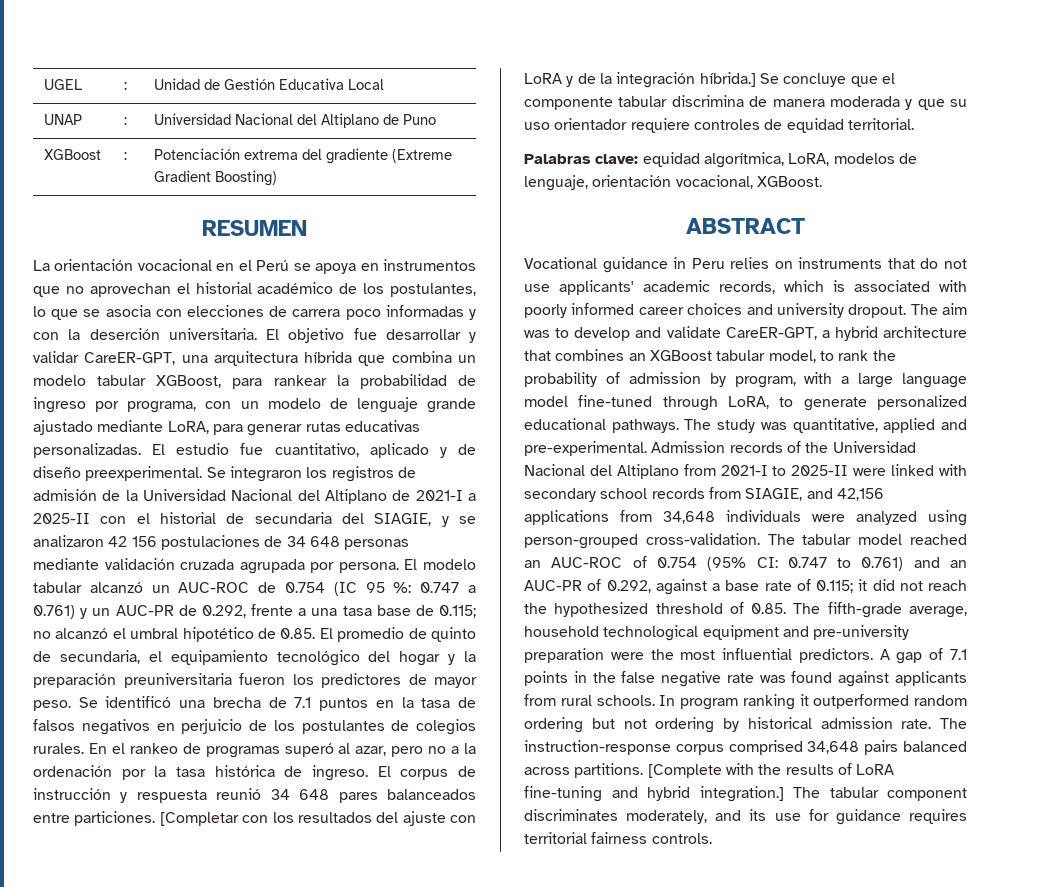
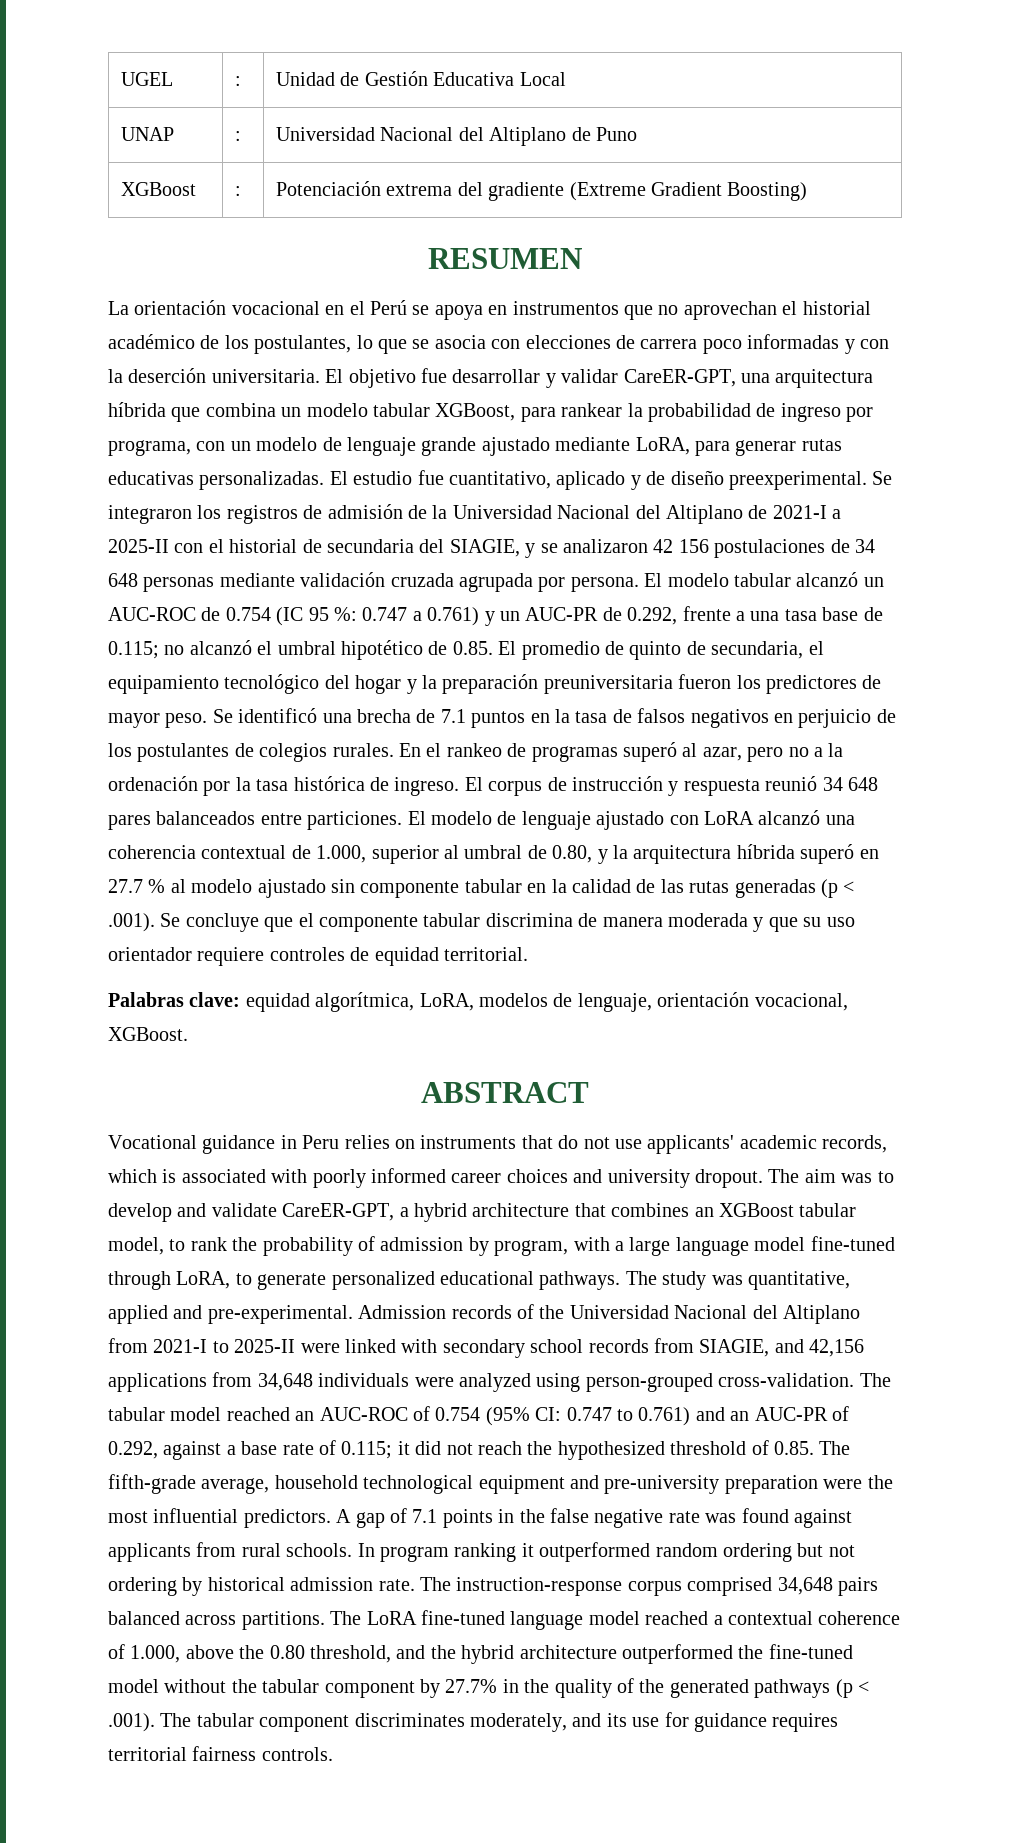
[159,811,476,826] [524,72,756,88] [Completar con los resultados del ajuste con LoRA y de la integración híbrida.] -> [407,810,855,830] [108,844,879,864] [108,879,855,898] [108,913,155,932] El modelo de lenguaje ajustado con LoRA alcanzó una coherencia contextual de 1.000, superior al umbral de 0.80, y la arquitectura híbrida superó en 27.7 % al modelo ajustado sin componente tabular en la calidad de las rutas generadas (p < .001).
[647,763,895,778] [524,786,784,802] [Complete with the results of LoRA fine-tuning and hybrid integration.] -> [330,1610,901,1630] [108,1644,853,1664] [108,1678,869,1698] [108,1713,155,1732] The LoRA fine-tuned language model reached a contextual coherence of 1.000, above the 0.80 threshold, and the hybrid architecture outperformed the fine-tuned model without the tabular component by 27.7% in the quality of the generated pathways (p < .001).

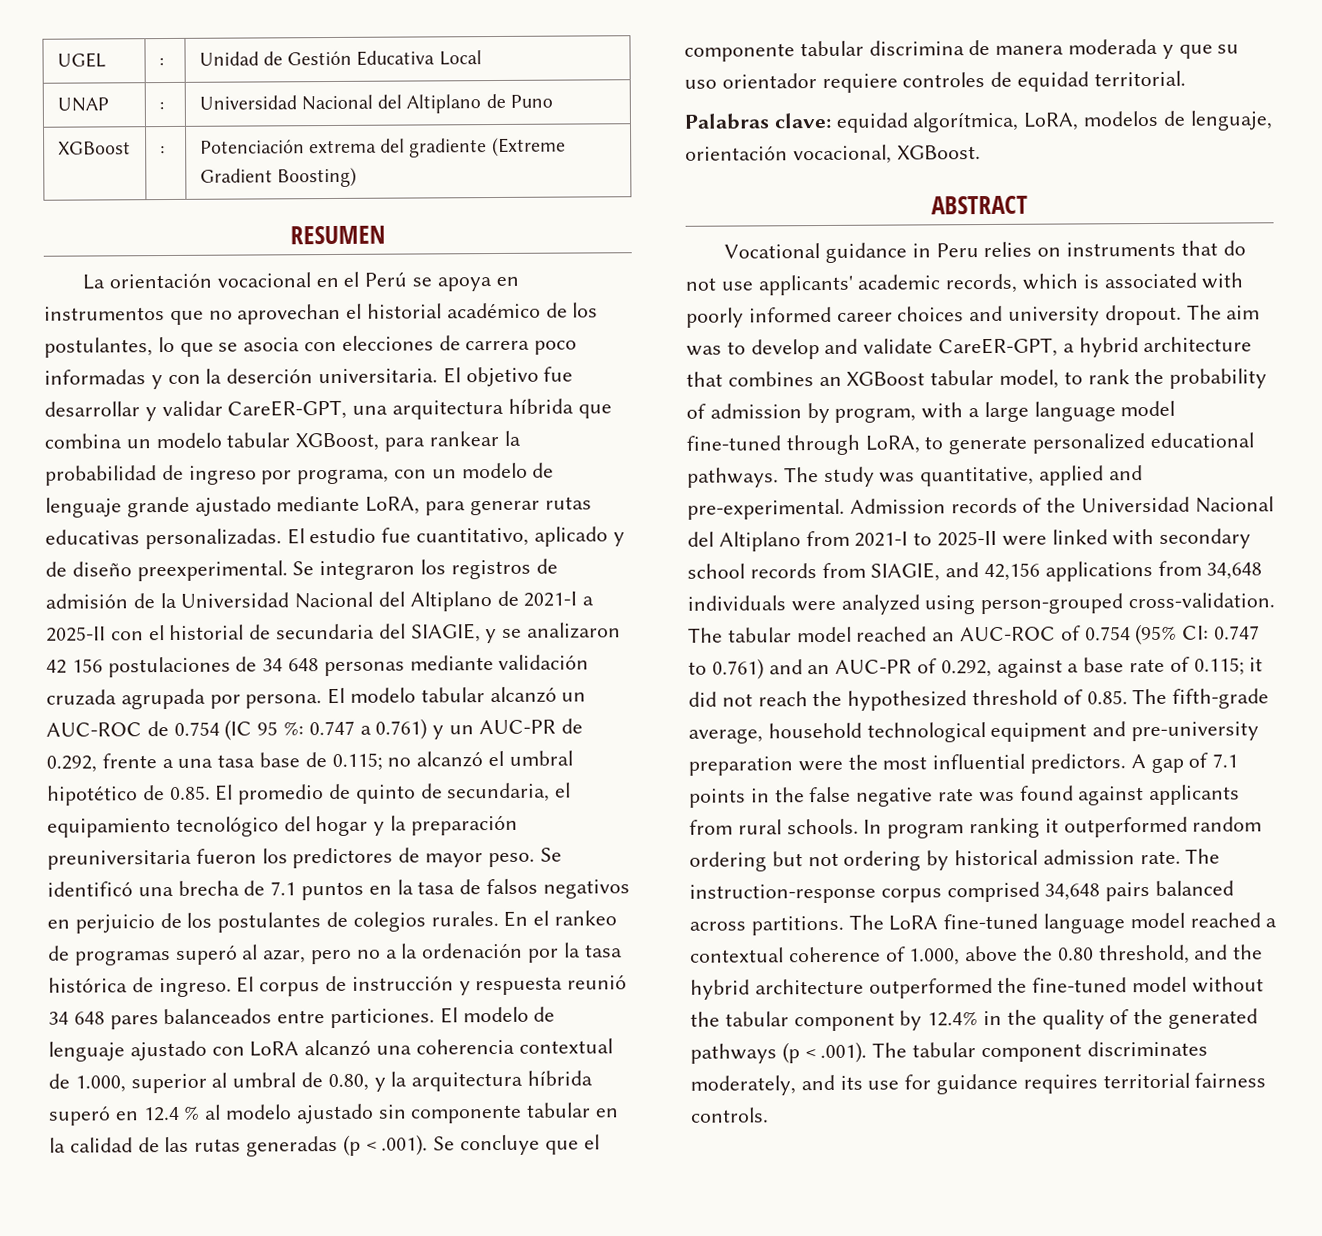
[108,879,143,893] 27.7 -> [142,1106,180,1122] 12.4
[445,1679,498,1693] 27.7% -> [927,1011,979,1027] 12.4%

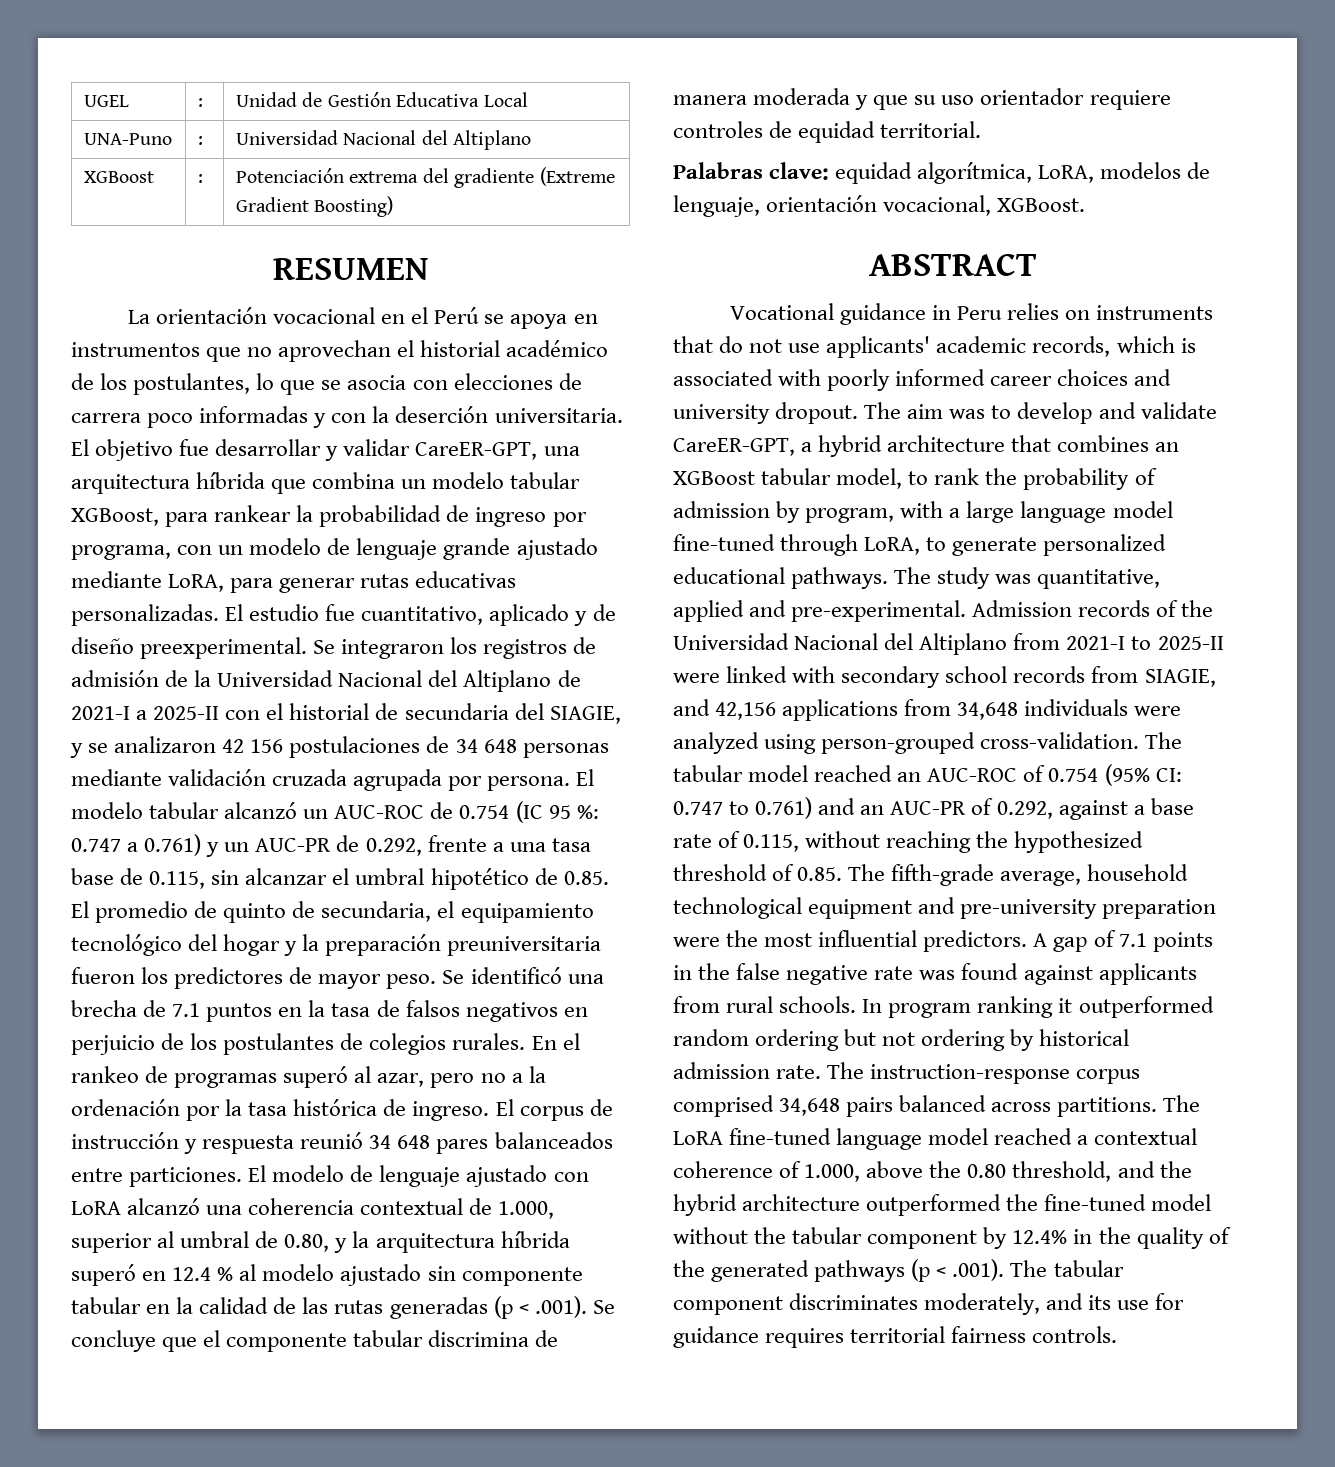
[56,97,109,112] UNAP -> [83,133,172,145] UNA-Puno
[485,93,553,109] de Puno -> (532, 140) none
[331,751,484,772] 0.115; no alcanzó -> [149,868,328,889] 0.115, sin alcanzar
[1193,657,1264,676] [688,691,808,707] 0.115; it did not reach -> [743,831,972,853] 0.115, without reaching

